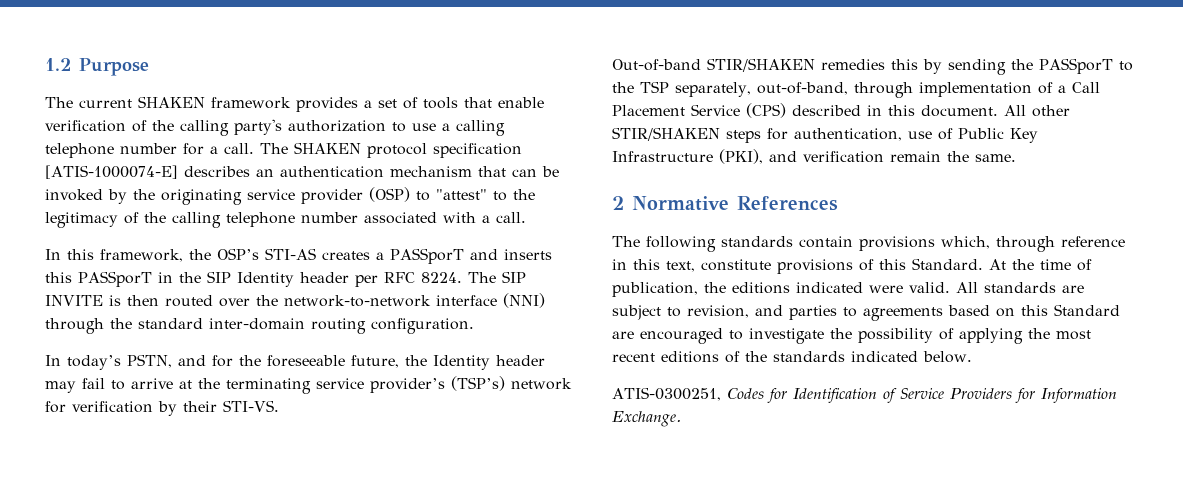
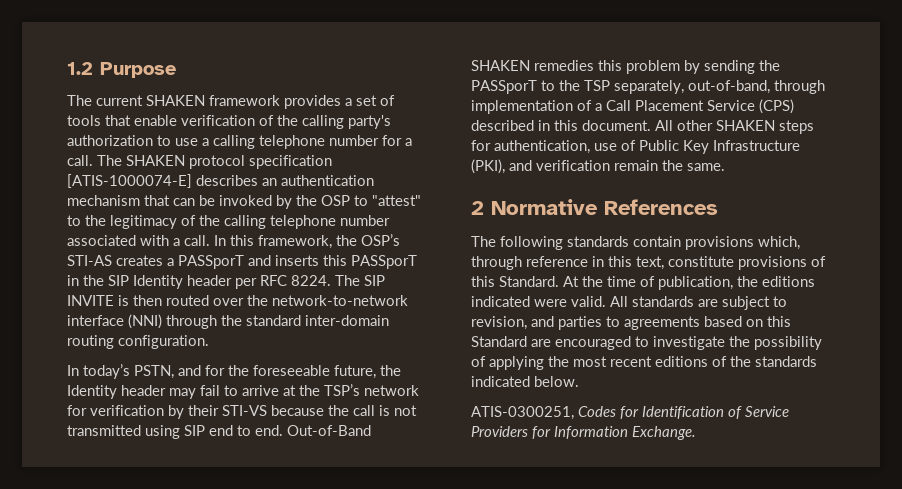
[161,187,410,205] originating service provider (OSP) -> [321,195,350,206] OSP
(526, 217) // -> (210, 240) none
[226,376,505,394] terminating service provider’s (TSP’s) -> [324,384,360,396] TSP’s
[223,400,279,412] [612,58,815,72] STI-VS. // Out-of-band STIR/SHAKEN -> [222,405,417,416] [67,425,371,439] [471,60,530,71] STI-VS because the call is not transmitted using SIP end to end. Out-of-Band SHAKEN
(918, 64) none -> [626,60,680,74] problem
[612,127,720,141] STIR/SHAKEN -> [716,120,775,131] SHAKEN

